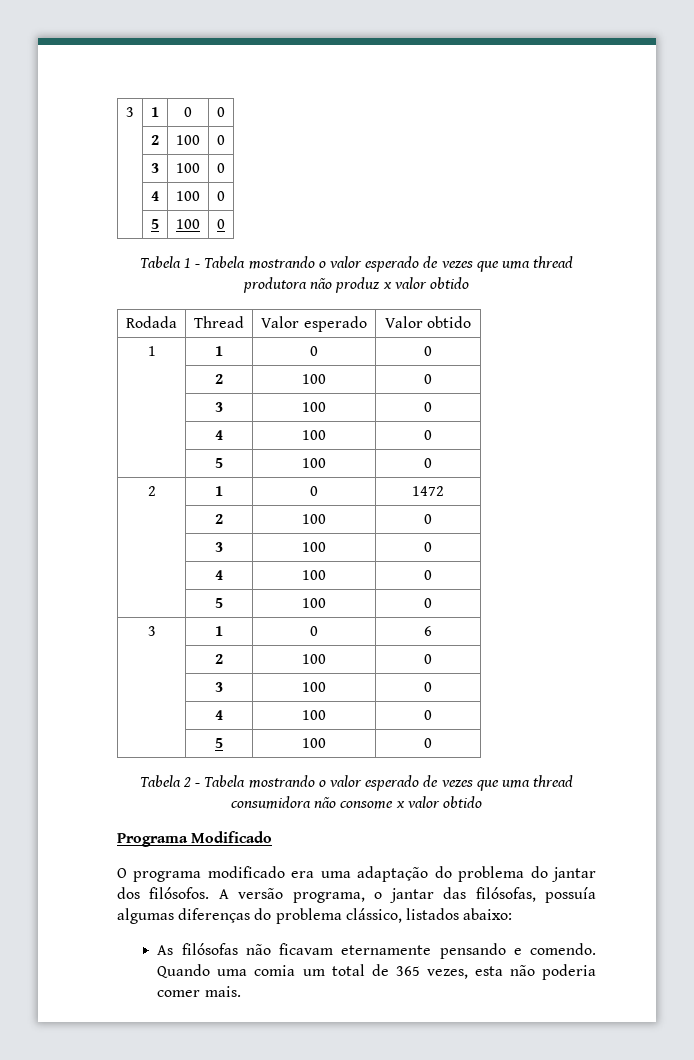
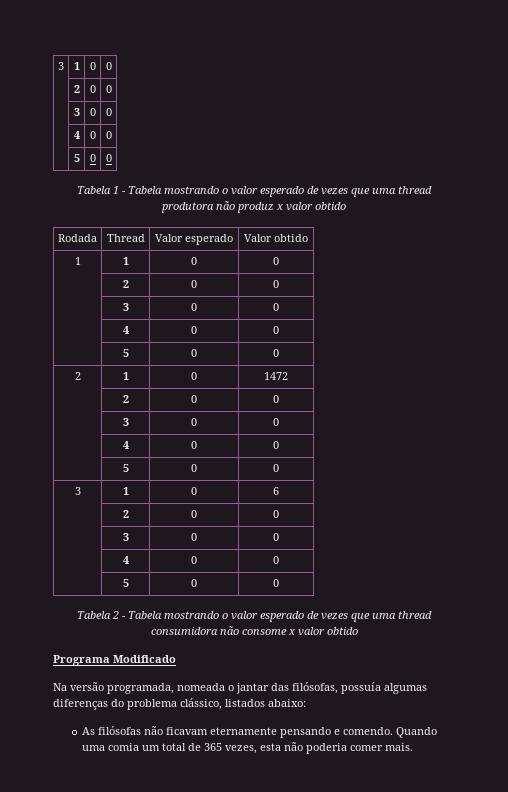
[176,135,200,145] [217,135,225,145] [151,163,159,173] [176,163,200,173] [217,163,225,173] [151,191,159,201] [176,191,200,201] [217,191,225,201] [151,219,159,229] [176,219,200,229] 100 | 0 // | 3 | 100 | 0 // | 4 | 100 | 0 // | 5 | 100 -> [89,85,96,93] [105,85,112,93] [73,108,80,116] [89,108,96,116] [105,108,112,116] [73,131,80,139] [89,131,96,139] [105,131,112,139] [73,154,80,162] [89,154,96,162] 0 | 0 // | 3 | 0 | 0 // | 4 | 0 | 0 // | 5 | 0
[302,374,326,384] [424,374,432,384] [215,402,223,412] [302,402,326,412] [424,402,432,412] [215,430,223,440] [302,430,326,440] [424,430,432,440] [215,458,223,468] [302,458,326,468] 100 | 0 // | 3 | 100 | 0 // | 4 | 100 | 0 // | 5 | 100 -> [191,280,197,288] [273,280,279,288] [122,303,129,311] [191,303,197,311] [273,303,279,311] [122,326,129,334] [191,326,197,334] [273,326,279,334] [122,349,129,357] [191,349,197,357] 0 | 0 // | 3 | 0 | 0 // | 4 | 0 | 0 // | 5 | 0
[302,514,326,524] [424,514,432,524] [215,542,223,552] [302,542,326,552] [424,542,432,552] [215,570,223,580] [302,570,326,580] [424,570,432,580] [215,598,223,608] [302,598,326,608] 100 | 0 // | 3 | 100 | 0 // | 4 | 100 | 0 // | 5 | 100 -> [191,395,197,403] [273,395,279,403] [122,418,129,426] [191,418,197,426] [273,418,279,426] [122,441,129,449] [191,441,197,449] [273,441,279,449] [122,464,129,472] [191,464,197,472] 0 | 0 // | 3 | 0 | 0 // | 4 | 0 | 0 // | 5 | 0
[302,654,326,664] [424,654,432,664] [215,682,223,692] [302,682,326,692] [424,682,432,692] [215,710,223,720] [302,710,326,720] [424,710,432,720] [215,738,223,748] [302,738,326,748] 100 | 0 // | 3 | 100 | 0 // | 4 | 100 | 0 // | 5 | 100 -> [191,510,197,518] [273,510,279,518] [122,533,129,541] [191,533,197,541] [273,533,279,541] [122,556,129,564] [191,556,197,564] [273,556,279,564] [122,579,129,587] [191,579,197,587] 0 | 0 // | 3 | 0 | 0 // | 4 | 0 | 0 // | 5 | 0
[117,866,596,882] [117,887,365,903] O programa modificado era uma adaptação do problema do jantar dos filósofos. A versão programa, -> [53,682,225,694] Na versão programada, nomeada

